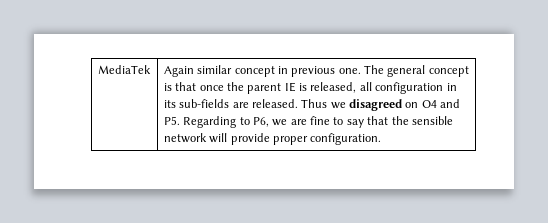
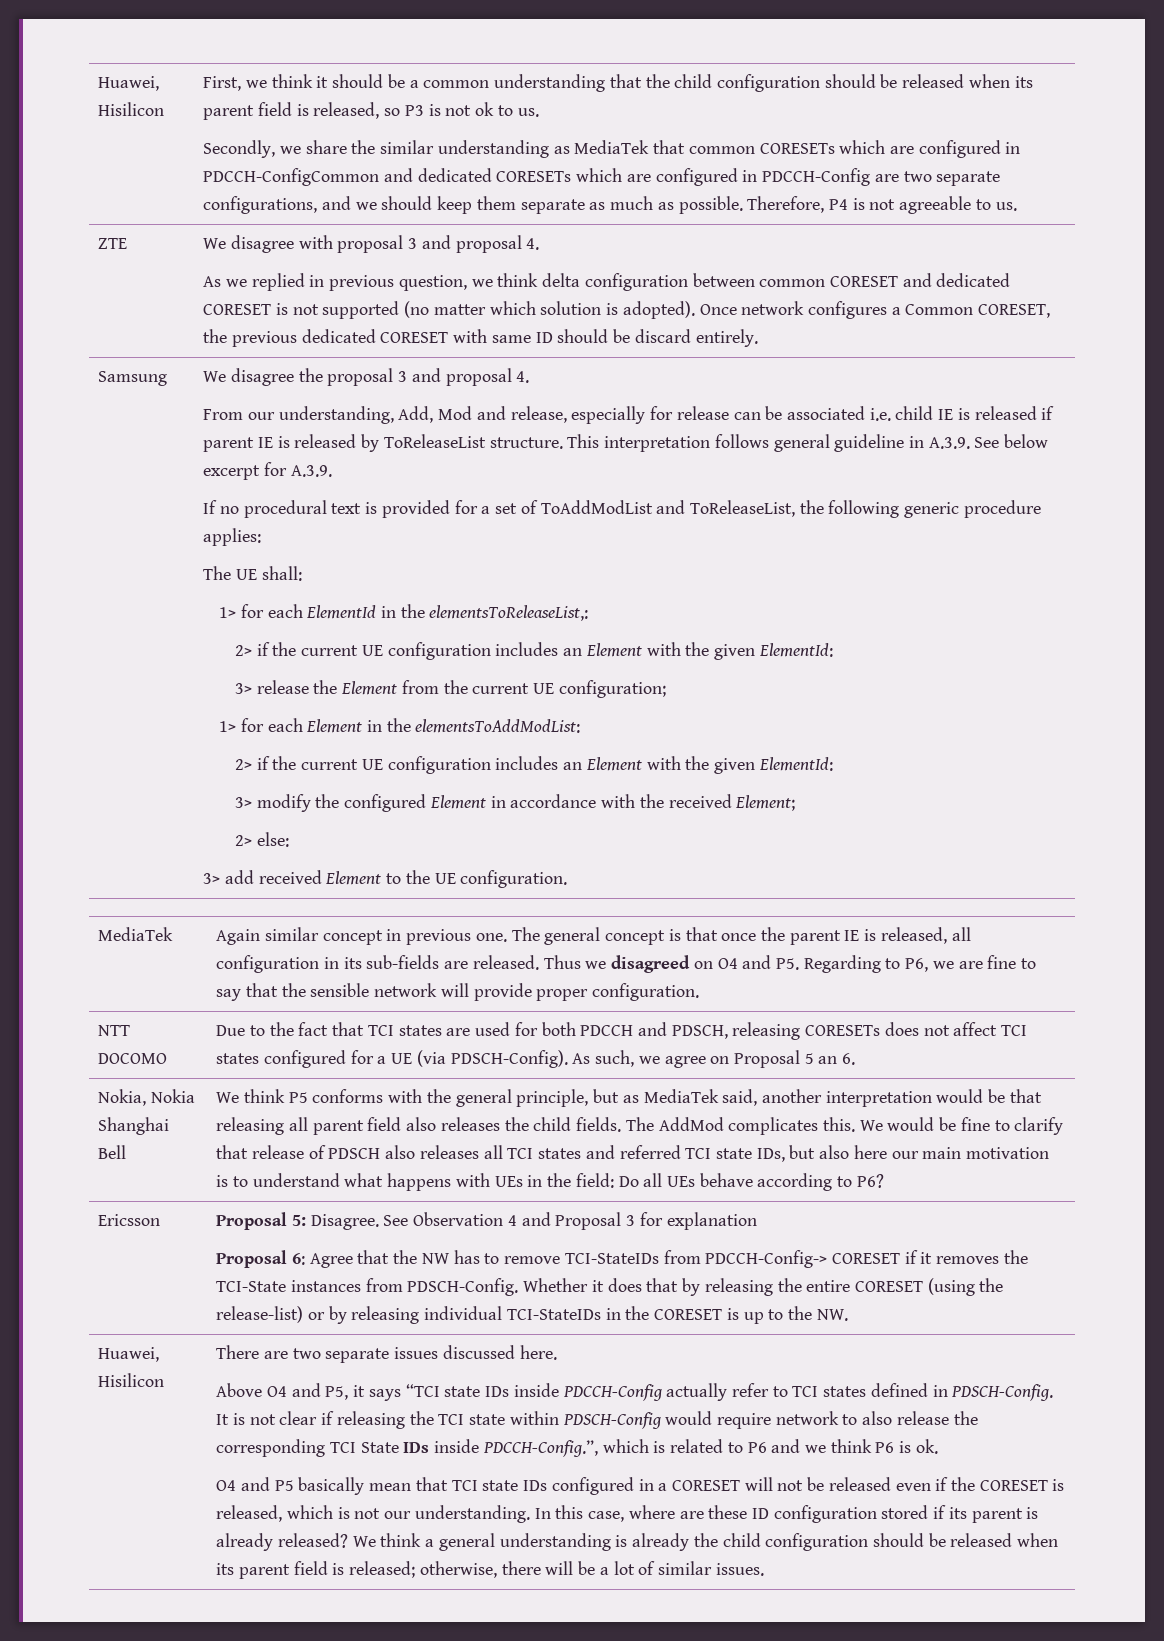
(97, 69) none -> [98,76,160,91] [98,102,165,116] [203,74,1033,92] [203,102,539,120] [203,140,1021,158] [203,168,1001,186] [203,196,1017,214] [98,238,128,249] [203,235,540,253] [203,273,1011,291] [203,301,1051,319] [203,329,758,347] [98,371,168,386] [203,368,530,386] [203,406,1055,424] [203,434,1049,452] [203,462,332,480] [203,500,1041,518] [203,528,262,546] [203,566,302,581] [219,604,589,621] [234,642,833,660] [234,680,666,698] [219,718,581,733] [234,756,833,774] [234,794,796,812] [234,832,289,847] [203,870,568,888] Huawei, Hisilicon | First, we think it should be a common understanding that the child configuration should be released when its parent field is released, so P3 is not ok to us. // Secondly, we share the similar understanding as MediaTek that common CORESETs which are configured in PDCCH-ConfigCommon and dedicated CORESETs which are configured in PDCCH-Config are two separate configurations, and we should keep them separate as much as possible. Therefore, P4 is not agreeable to us. // ZTE | We disagree with proposal 3 and proposal 4. // As we replied in previous question, we think delta configuration between common CORESET and dedicated CORESET is not supported (no matter which solution is adopted). Once network configures a Common CORESET, the previous dedicated CORESET with same ID should be discard entirely. // Samsung | We disagree the proposal 3 and proposal 4. // From our understanding, Add, Mod and release, especially for release can be associated i.e. child IE is released if parent IE is released by ToReleaseList structure. This interpretation follows general guideline in A.3.9. See below excerpt for A.3.9. // If no procedural text is provided for a set of ToAddModList and ToReleaseList, the following generic procedure applies: // The UE shall: // 1> for each ElementId in the elementsToReleaseList,: // 2> if the current UE configuration includes an Element with the given ElementId: // 3> release the Element from the current UE configuration; // 1> for each Element in the elementsToAddModList: // 2> if the current UE configuration includes an Element with the given ElementId: // 3> modify the configured Element in accordance with the received Element; // 2> else: // 3> add received Element to the UE configuration. //
(382, 139) none -> [98,1025,131,1036] [98,1053,168,1064] [216,1022,1028,1040] [216,1050,856,1068] [98,1089,195,1106] [98,1117,170,1135] [98,1145,127,1159] [216,1089,1042,1107] [216,1117,1064,1135] [216,1145,1050,1162] [216,1173,884,1191] [98,1214,161,1226] [216,1212,757,1230] [216,1250,1028,1268] [216,1278,1004,1296] [216,1306,848,1324] [98,1347,160,1362] [98,1373,165,1387] [216,1345,557,1363] [216,1383,1054,1401] [216,1411,978,1429] [216,1439,938,1457] [216,1477,1065,1495] [216,1505,1039,1523] [216,1533,1059,1551] [216,1561,764,1579] // NTT DOCOMO | Due to the fact that TCI states are used for both PDCCH and PDSCH, releasing CORESETs does not affect TCI states configured for a UE (via PDSCH-Config). As such, we agree on Proposal 5 an 6. // Nokia, Nokia Shanghai Bell | We think P5 conforms with the general principle, but as MediaTek said, another interpretation would be that releasing all parent field also releases the child fields. The AddMod complicates this. We would be fine to clarify that release of PDSCH also releases all TCI states and referred TCI state IDs, but also here our main motivation is to understand what happens with UEs in the field: Do all UEs behave according to P6? // Ericsson | Proposal 5: Disagree. See Observation 4 and Proposal 3 for explanation // Proposal 6: Agree that the NW has to remove TCI-StateIDs from PDCCH-Config-> CORESET if it removes the TCI-State instances from PDSCH-Config. Whether it does that by releasing the entire CORESET (using the release-list) or by releasing individual TCI-StateIDs in the CORESET is up to the NW. // Huawei, Hisilicon | There are two separate issues discussed here. // Above O4 and P5, it says “TCI state IDs inside PDCCH-Config actually refer to TCI states defined in PDSCH-Config. It is not clear if releasing the TCI state within PDSCH-Config would require network to also release the corresponding TCI State IDs inside PDCCH-Config.”, which is related to P6 and we think P6 is ok. // O4 and P5 basically mean that TCI state IDs configured in a CORESET will not be released even if the CORESET is released, which is not our understanding. In this case, where are these ID configuration stored if its parent is already released? We think a general understanding is already the child configuration should be released when its parent field is released; otherwise, there will be a lot of similar issues.

